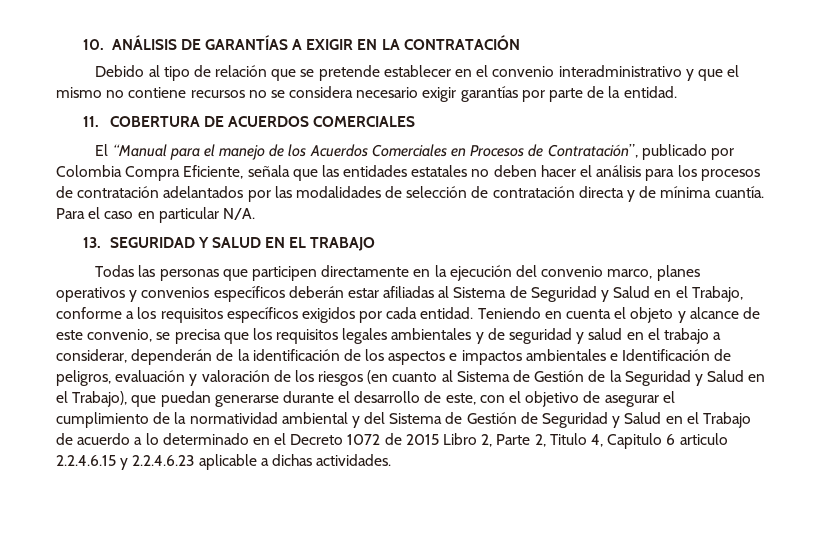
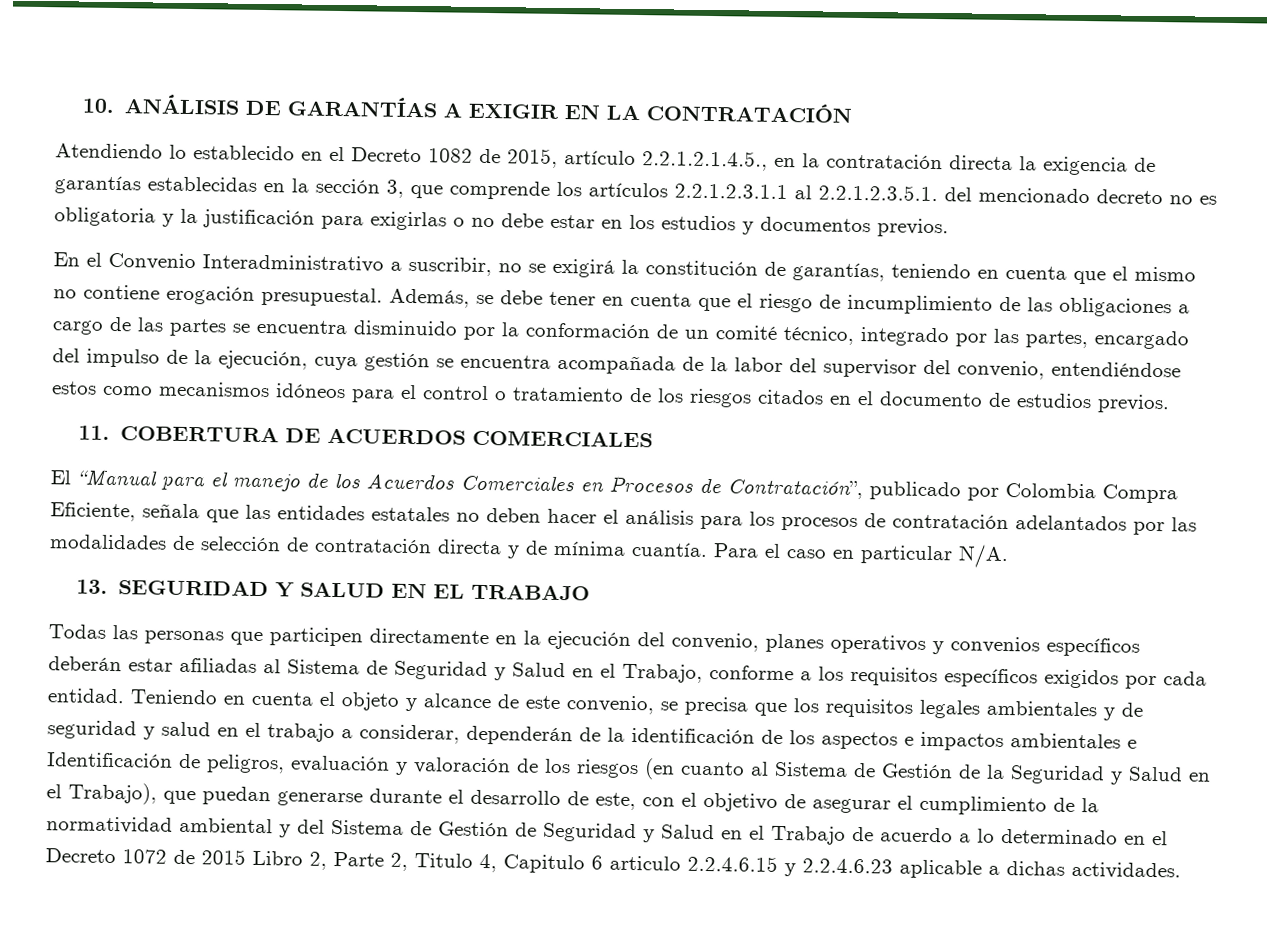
[95,65,694,81] Debido al tipo de relación que se pretende establecer en el convenio interadministrativo y -> [55,143,1156,176] [54,175,1217,205] [54,207,949,238] [53,252,1067,282] Atendiendo lo establecido en el Decreto 1082 de 2015, artículo 2.2.1.2.1.4.5., en la contratación directa la exigencia de garantías establecidas en la sección 3, que comprende los artículos 2.2.1.2.3.1.1 al 2.2.1.2.3.5.1. del mencionado decreto no es obligatoria y la justificación para exigirlas o no debe estar en los estudios y documentos previos. // En el Convenio Interadministrativo a suscribir, no se exigirá la constitución de garantías, teniendo en cuenta
[190,86,677,102] recursos no se considera necesario exigir garantías por parte de la entidad. -> [166,285,1190,318] [52,316,1189,350] [52,348,1181,380] [52,381,1170,414] erogación presupuestal. Además, se debe tener en cuenta que el riesgo de incumplimiento de las obligaciones a cargo de las partes se encuentra disminuido por la conformación de un comité técnico, integrado por las partes, encargado del impulso de la ejecución, cuya gestión se encuentra acompañada de la labor del supervisor del convenio, entendiéndose estos como mecanismos idóneos para el control o tratamiento de los riesgos citados en el documento de estudios previos.
[541,266,653,279] convenio marco, -> [671,632,759,652] convenio,

